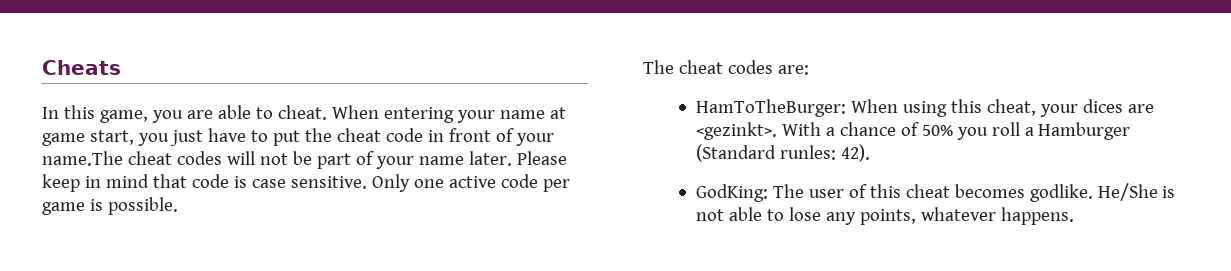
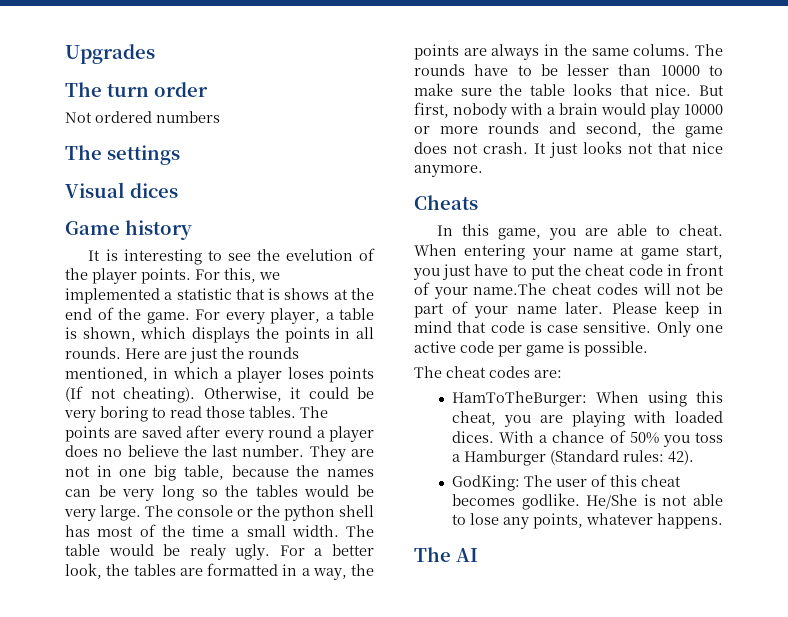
(42, 67) none -> [65,44,155,64] [65,82,208,97] [65,111,220,123] [65,145,180,165] [65,182,178,198] [65,220,192,240] [88,248,375,265] [65,268,280,284] [65,288,374,304] [65,307,374,324] [65,327,374,343] [65,347,299,363] [65,367,374,383] [65,386,374,403] [64,406,328,422] [65,425,374,442] [65,445,374,461] [65,465,374,481] [65,485,374,501] [64,505,374,521] [65,524,374,537] [65,544,374,560] [65,563,374,580] [414,44,723,60] [414,64,723,76] [414,83,724,96] [414,102,723,119] [414,122,723,138] [414,141,723,158] [414,165,483,177] Upgrades // The turn order // Not ordered numbers // The settings // Visual dices // Game history // It is interesting to see the evelution of the player points. For this, we implemented a statistic that is shows at the end of the game. For every player, a table is shown, which displays the points in all rounds. Here are just the rounds mentioned, in which a player loses points (If not cheating). Otherwise, it could be very boring to read those tables. The points are saved after every round a player does no believe the last number. They are not in one big table, because the names can be very long so the tables would be very large. The console or the python shell has most of the time a small width. The table would be realy ugly. For a better look, the tables are formatted in a way, the points are always in the same colums. The rounds have to be lesser than 10000 to make sure the table looks that nice. But first, nobody with a brain would play 10000 or more rounds and second, the game does not crash. It just looks not that nice anymore. //
[1039,99,1154,117] [695,122,777,140] your dices are <gezinkt>. -> [503,411,723,427] [451,431,494,443] you are playing with loaded dices.
[991,122,1020,136] roll -> [695,432,723,443] toss
[779,145,836,160] runles: -> [622,450,664,462] rules:
(1074, 216) none -> [414,547,478,562] // The AI

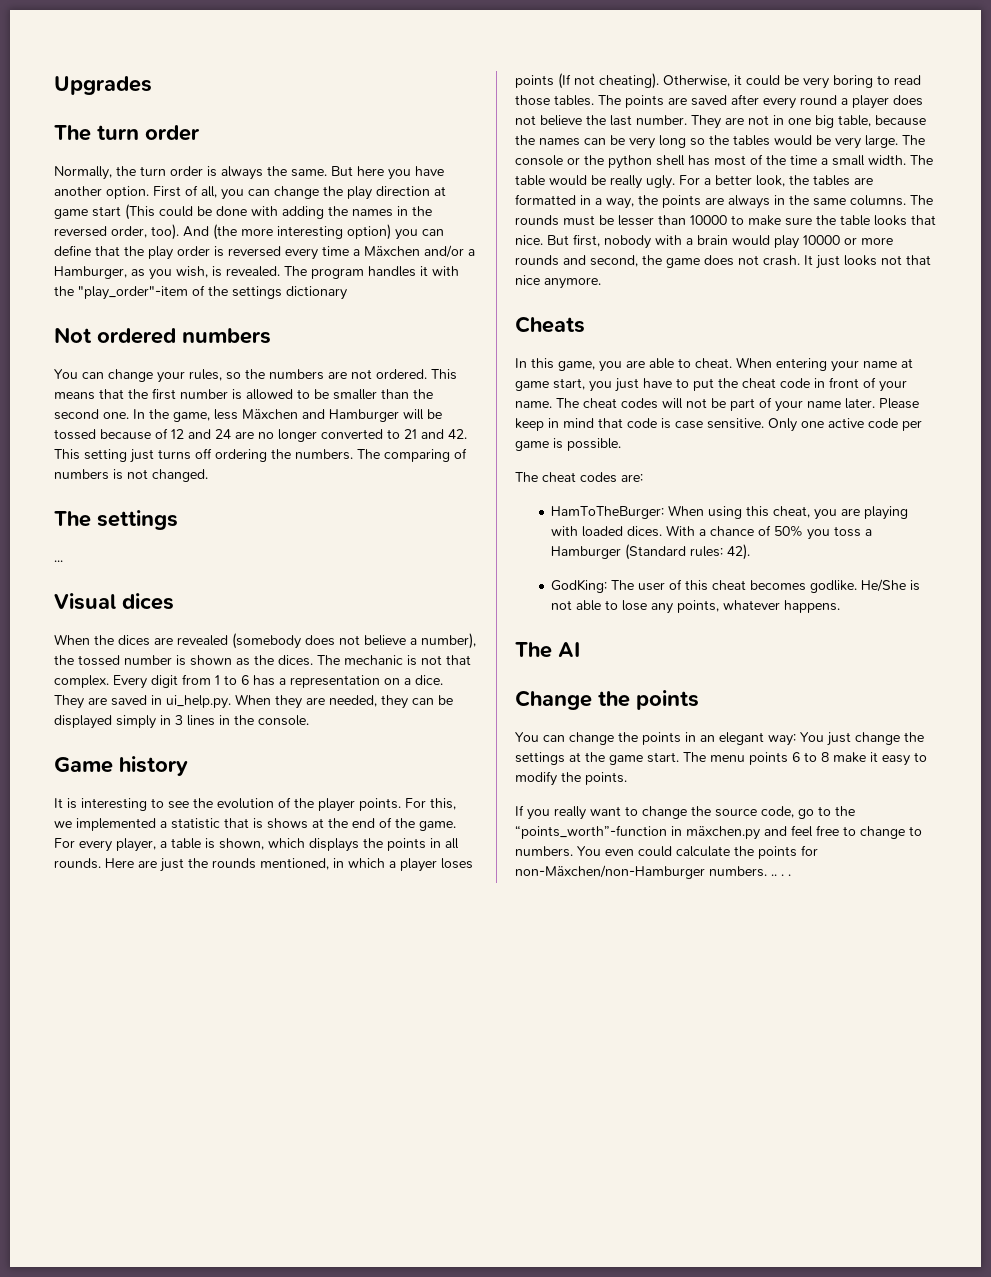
[65,111,220,123] Not ordered numbers -> [54,166,444,180] [54,185,446,200] [54,204,432,220] [54,224,444,240] [54,245,475,260] [54,266,459,280] [54,285,347,300] [54,327,271,344] [54,369,457,383] [54,388,433,400] [54,409,442,422] [54,428,467,442] [54,448,467,463] [54,469,208,482] Normally, the turn order is always the same. But here you have another option. First of all, you can change the play direction at game start (This could be done with adding the names in the reversed order, too). And (the more interesting option) you can define that the play order is reversed every time a Mäxchen and/or a Hamburger, as you wish, is revealed. The program handles it with the "play_order"-item of the settings dictionary // Not ordered numbers // You can change your rules, so the numbers are not ordered. This means that the first number is allowed to be smaller than the second one. In the game, less Mäxchen and Hamburger will be tossed because of 12 and 24 are no longer converted to 21 and 42. This setting just turns off ordering the numbers. The comparing of numbers is not changed.
(180, 155) none -> [54,560,63,562] // ...
(178, 190) none -> [54,633,476,649] [54,655,471,666] [54,674,443,689] [54,694,453,709] [54,715,309,729] // When the dices are revealed (somebody does not believe a number), the tossed number is shown as the dices. The mechanic is not that complex. Every digit from 1 to 6 has a representation on a dice. They are saved in ui_help.py. When they are needed, they can be displayed simply in 3 lines in the console.
[285,249,353,261] evelution -> [217,798,274,809] evolution
[103,449,123,457] no -> [515,115,536,125] not
[189,544,226,560] realy -> [610,175,642,189] really
[633,44,691,56] colums. -> [850,195,906,206] columns.
[474,64,532,76] have to -> [563,215,595,226] must
[473,283,547,295] name.The -> [515,398,579,408] name. The
(478, 555) none -> [515,690,699,710] [515,732,924,746] [515,752,927,766] [515,771,627,786] [515,805,855,820] [515,825,922,840] [515,845,818,859] [515,865,791,879] // Change the points // You can change the points in an elegant way: You just change the settings at the game start. The menu points 6 to 8 make it easy to modify the points. // If you really want to change the source code, go to the “points_worth”-function in mäxchen.py and feel free to change to numbers. You even could calculate the points for non-Mäxchen/non-Hamburger numbers. .. . .

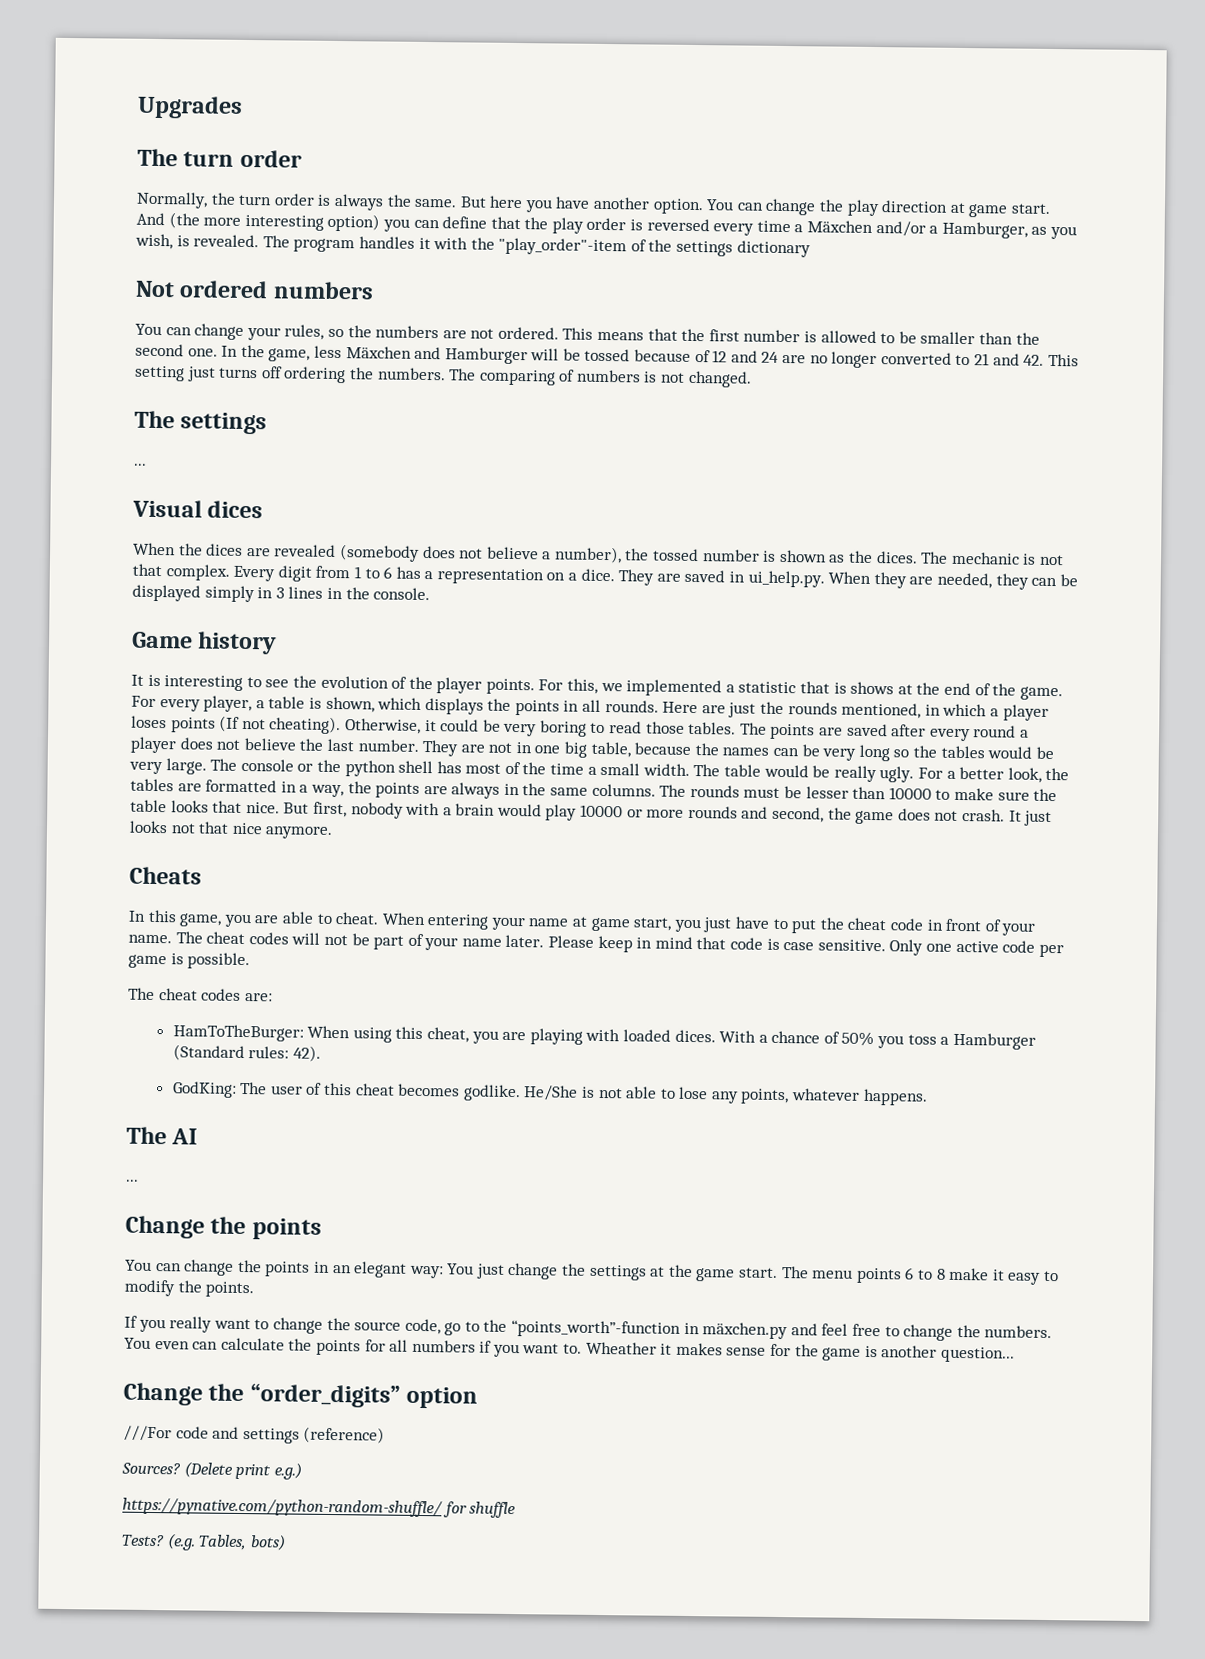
[153,185,244,200] First of all, you -> [706,199,735,211] You
[92,204,432,220] [54,224,179,240] start (This could be done with adding the names in the reversed order, too). -> [1010,203,1051,214] start.
(580, 649) none -> [126,1179,139,1182] // ...
[909,826,922,836] to -> [956,1324,981,1338] the
[638,846,672,857] could -> [192,1341,219,1350] can
[515,865,791,879] non-Mäxchen/non-Hamburger numbers. .. . . -> [389,1339,1015,1363] [123,1382,479,1409] [123,1425,386,1444] [121,1461,302,1480] [122,1497,517,1519] [121,1533,286,1551] all numbers if you want to. Wheather it makes sense for the game is another question... // Change the “order_digits” option // ///For code and settings (reference) // Sources? (Delete print e.g.) // https://pynative.com/python-random-shuffle/ for shuffle // Tests? (e.g. Tables, bots)

